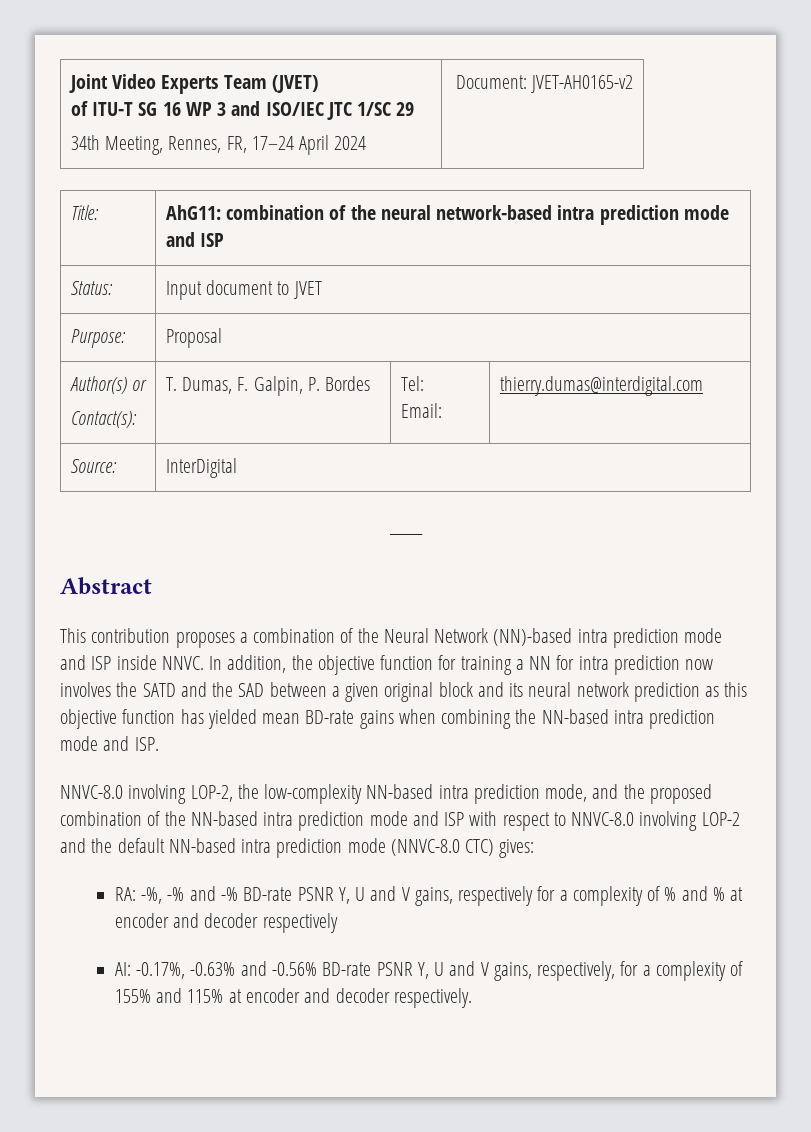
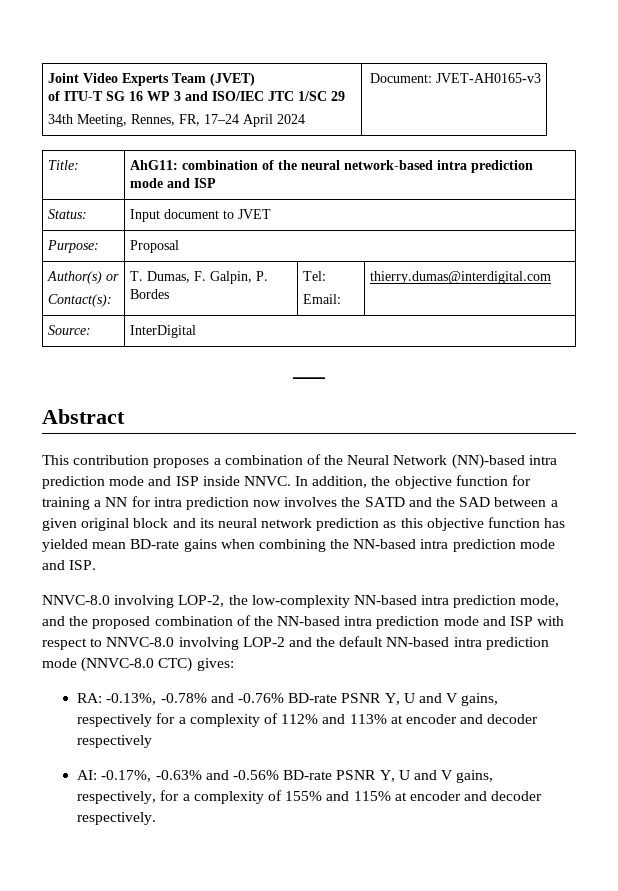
[531,75,634,93] JVET-AH0165-v2 -> [435,73,541,83] JVET-AH0165-v3
[141,886,238,904] -%, -% and -% -> [106,693,284,705] -0.13%, -0.78% and -0.76%
[664,886,725,901] % and % -> [281,714,387,724] 112% and 113%

